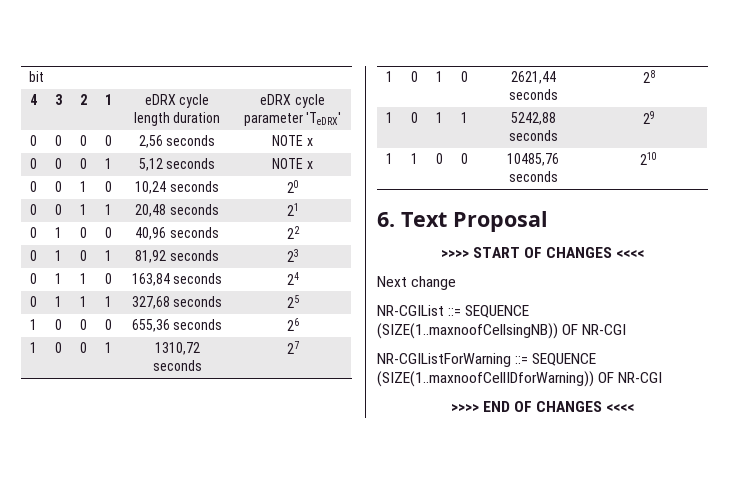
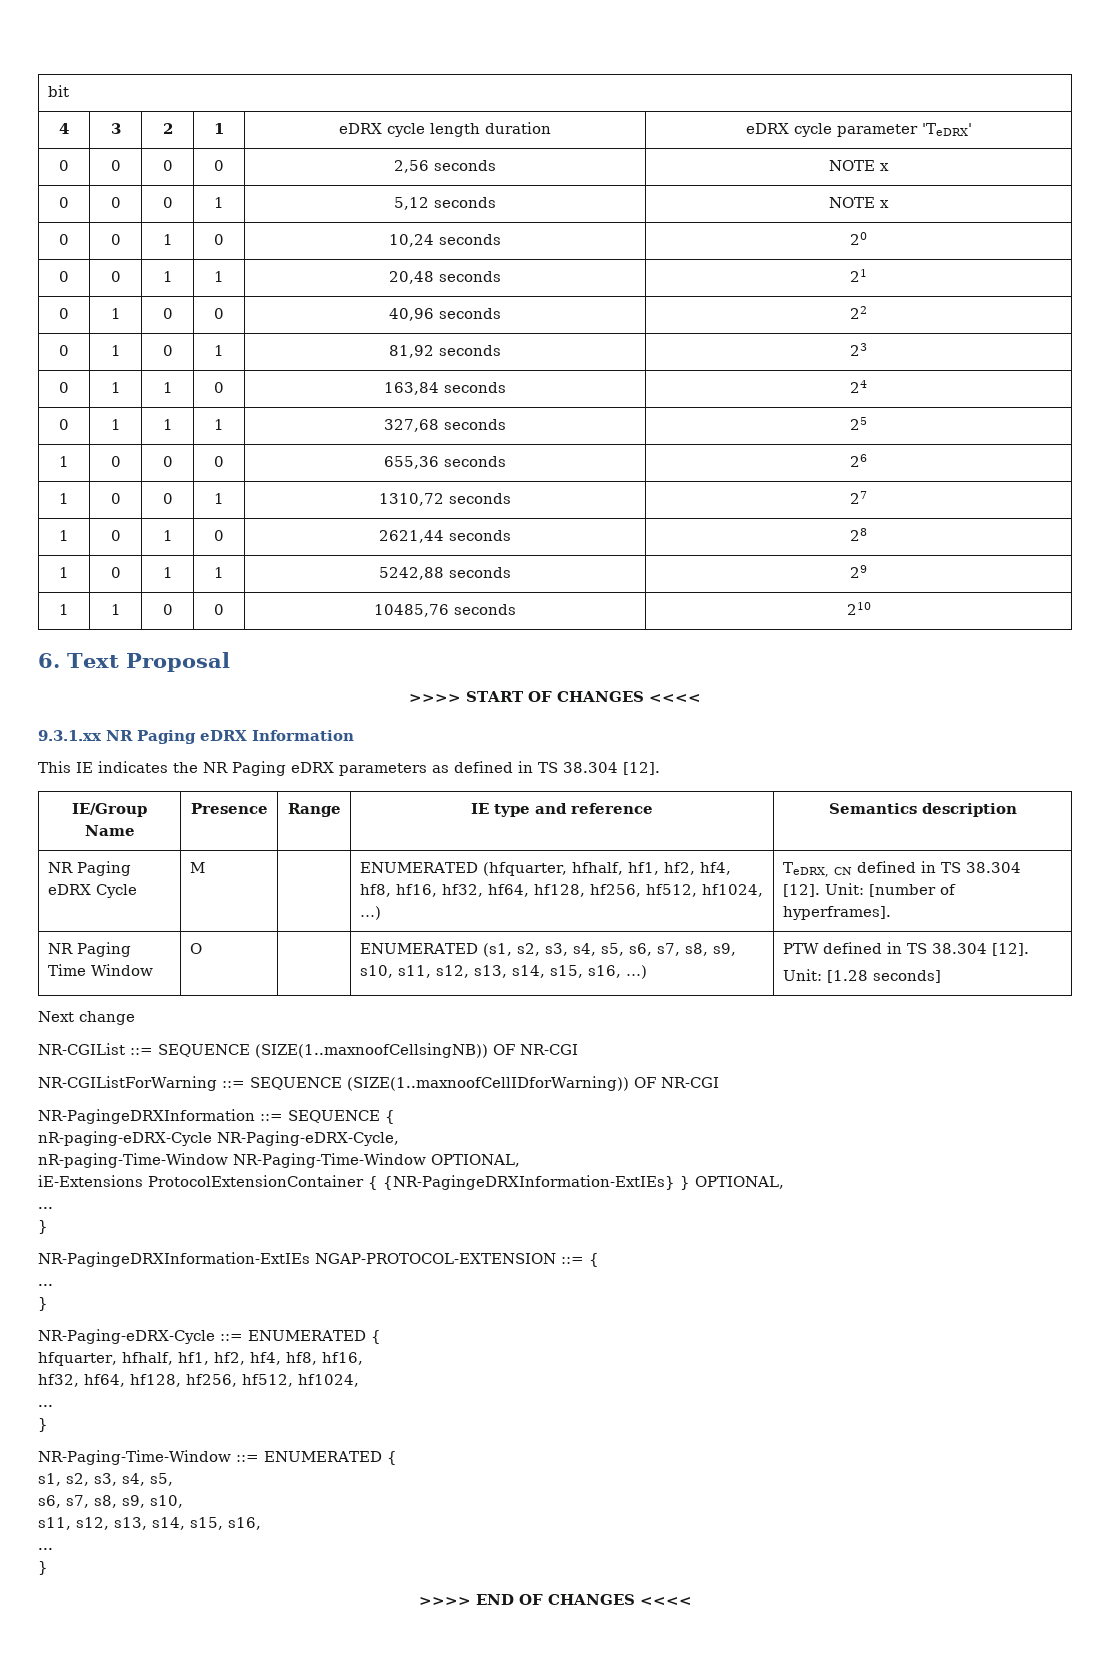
(645, 254) none -> [38,730,354,744] [38,761,660,776] [72,803,147,817] [84,825,135,836] [190,803,268,814] [287,803,341,817] [471,803,653,817] [828,803,1017,817] [47,861,131,876] [47,884,137,898] [189,862,205,873] [359,862,732,876] [359,884,763,897] [359,906,381,920] [782,861,1021,877] [782,883,956,897] [782,906,891,920] [47,942,131,957] [47,964,153,976] [189,943,202,954] [359,943,736,957] [359,965,647,979] [782,942,1029,956] [782,969,941,983] // 9.3.1.xx NR Paging eDRX Information // This IE indicates the NR Paging eDRX parameters as defined in TS 38.304 [12]. // IE/Group Name | Presence | Range | IE type and reference | Semantics description // NR Paging eDRX Cycle | M | | ENUMERATED (hfquarter, hfhalf, hf1, hf2, hf4, hf8, hf16, hf32, hf64, hf128, hf256, hf512, hf1024, …) | TeDRX, CN defined in TS 38.304 [12]. Unit: [number of hyperframes]. // NR Paging Time Window | O | | ENUMERATED (s1, s2, s3, s4, s5, s6, s7, s8, s9, s10, s11, s12, s13, s14, s15, s16, …) | PTW defined in TS 38.304 [12]. // Unit: [1.28 seconds]
(663, 377) none -> [38,1109,395,1124] [38,1131,399,1146] [38,1153,520,1168] [38,1175,784,1190] [38,1207,53,1209] [38,1220,48,1234] [38,1252,599,1267] [38,1284,53,1286] [38,1297,48,1311] [38,1329,381,1344] [38,1352,363,1366] [38,1374,359,1387] [38,1405,53,1407] [38,1418,48,1432] [38,1450,397,1465] [38,1473,173,1486] [38,1495,183,1508] [38,1517,261,1530] [38,1548,53,1550] [38,1561,48,1575] // NR-PagingeDRXInformation ::= SEQUENCE { // nR-paging-eDRX-Cycle NR-Paging-eDRX-Cycle, // nR-paging-Time-Window NR-Paging-Time-Window OPTIONAL, // iE-Extensions ProtocolExtensionContainer { {NR-PagingeDRXInformation-ExtIEs} } OPTIONAL, // ... // } // NR-PagingeDRXInformation-ExtIEs NGAP-PROTOCOL-EXTENSION ::= { // ... // } // NR-Paging-eDRX-Cycle ::= ENUMERATED { // hfquarter, hfhalf, hf1, hf2, hf4, hf8, hf16, // hf32, hf64, hf128, hf256, hf512, hf1024, // ... // } // NR-Paging-Time-Window ::= ENUMERATED { // s1, s2, s3, s4, s5, // s6, s7, s8, s9, s10, // s11, s12, s13, s14, s15, s16, // ... // }

